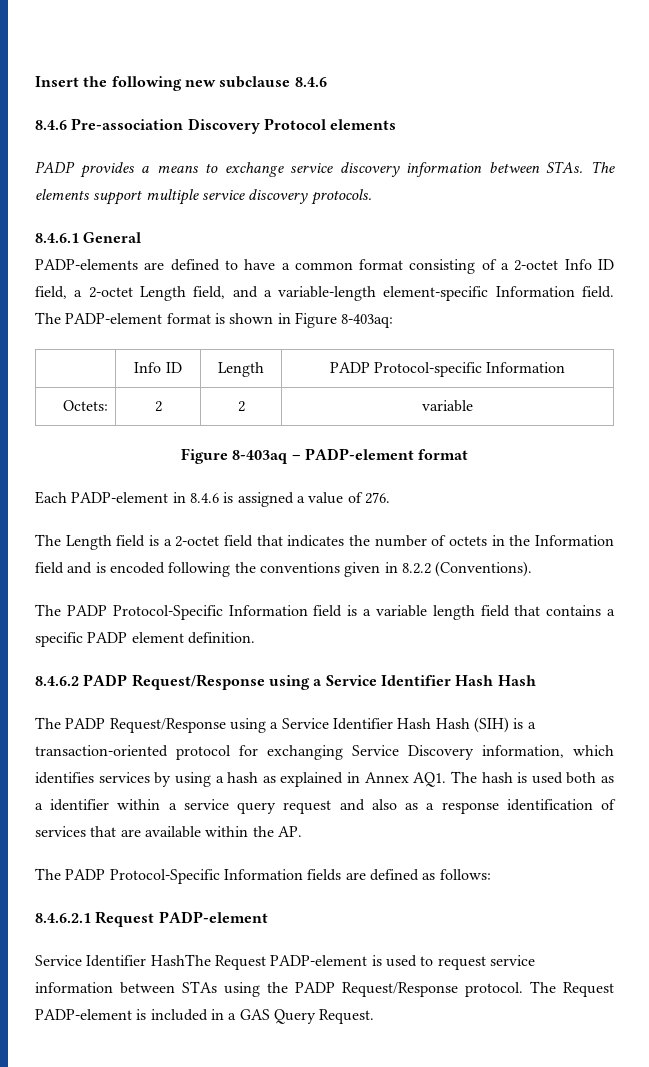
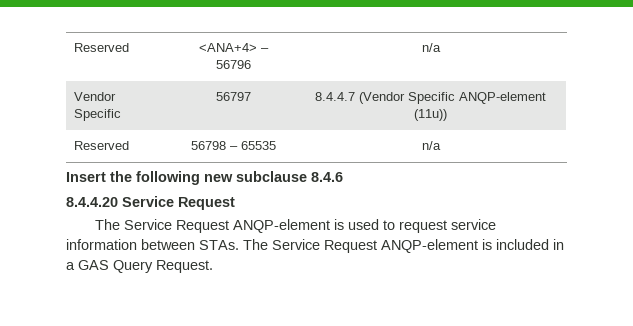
(35, 81) none -> [74,43,130,52] [199,43,269,52] [216,60,251,69] [421,43,441,52] [74,92,117,101] [74,109,122,121] [216,92,251,101] [315,92,546,104] [414,109,447,121] [74,141,130,150] [191,141,276,150] [421,141,441,150] Reserved | <ANA+4> – 56796 | n/a // Vendor Specific | 56797 | 8.4.4.7 (Vendor Specific ANQP-element (11u)) // Reserved | 56798 – 65535 | n/a //
[35,118,397,134] [35,161,615,178] [35,189,372,205] [35,232,142,243] [35,259,614,274] [35,286,614,301] [35,312,394,328] [134,362,182,373] [218,362,264,377] [329,362,566,377] [63,400,109,411] [154,401,162,412] [237,401,245,412] [422,400,473,412] [180,448,469,464] [35,491,390,507] [35,534,615,550] [35,561,533,577] [35,604,615,620] [35,632,255,647] [35,674,536,690] [35,717,536,733] [35,745,614,760] [35,771,614,787] [35,799,616,814] [35,826,302,838] [35,868,491,884] [35,911,268,927] [35,954,368,970] 8.4.6 Pre-association Discovery Protocol elements // PADP provides a means to exchange service discovery information between STAs. The elements support multiple service discovery protocols. // 8.4.6.1 General // PADP-elements are defined to have a common format consisting of a 2-octet Info ID field, a 2-octet Length field, and a variable-length element-specific Information field. The PADP-element format is shown in Figure 8-403aq: // | Info ID | Length | PADP Protocol-specific Information // Octets: | 2 | 2 | variable // Figure 8-403aq – PADP-element format // Each PADP-element in 8.4.6 is assigned a value of 276. // The Length field is a 2-octet field that indicates the number of octets in the Information field and is encoded following the conventions given in 8.2.2 (Conventions). // The PADP Protocol-Specific Information field is a variable length field that contains a specific PADP element definition. // 8.4.6.2 PADP Request/Response using a Service Identifier Hash Hash // The PADP Request/Response using a Service Identifier Hash Hash (SIH) is a transaction-oriented protocol for exchanging Service Discovery information, which identifies services by using a hash as explained in Annex AQ1. The hash is used both as a identifier within a service query request and also as a response identification of services that are available within the AP. // The PADP Protocol-Specific Information fields are defined as follows: // 8.4.6.2.1 Request PADP-element // Service Identifier HashThe Request PADP-element -> [66,196,235,210] [94,219,330,233] 8.4.4.20 Service Request // The Service Request ANQP-element
[182,981,614,997] [35,1009,132,1020] STAs using the PADP Request/Response protocol. The Request PADP-element -> [199,239,478,253] STAs. The Service Request ANQP-element

